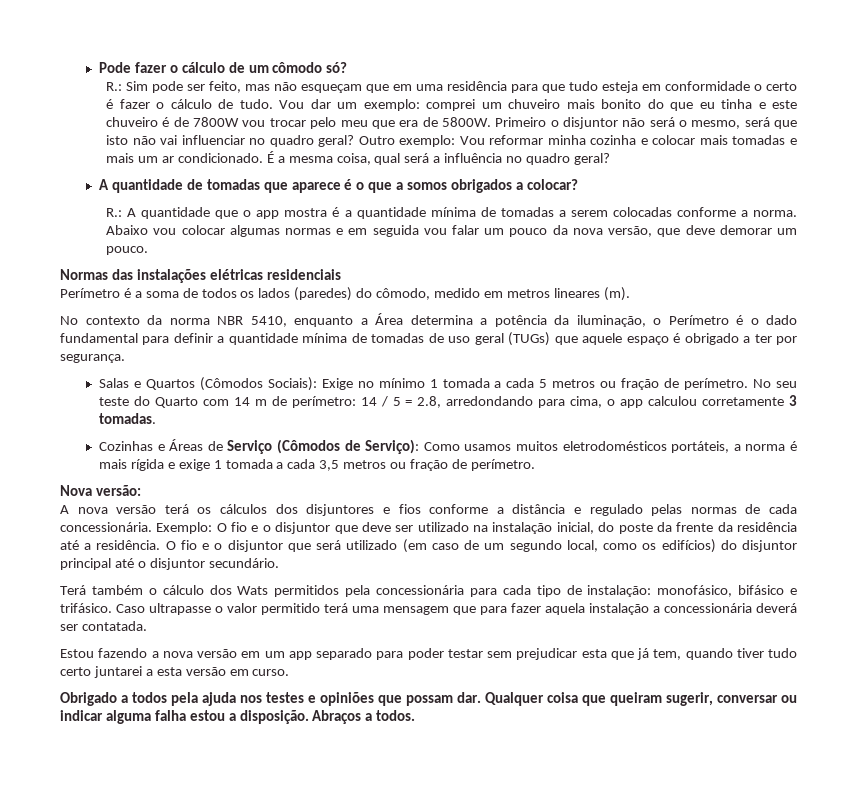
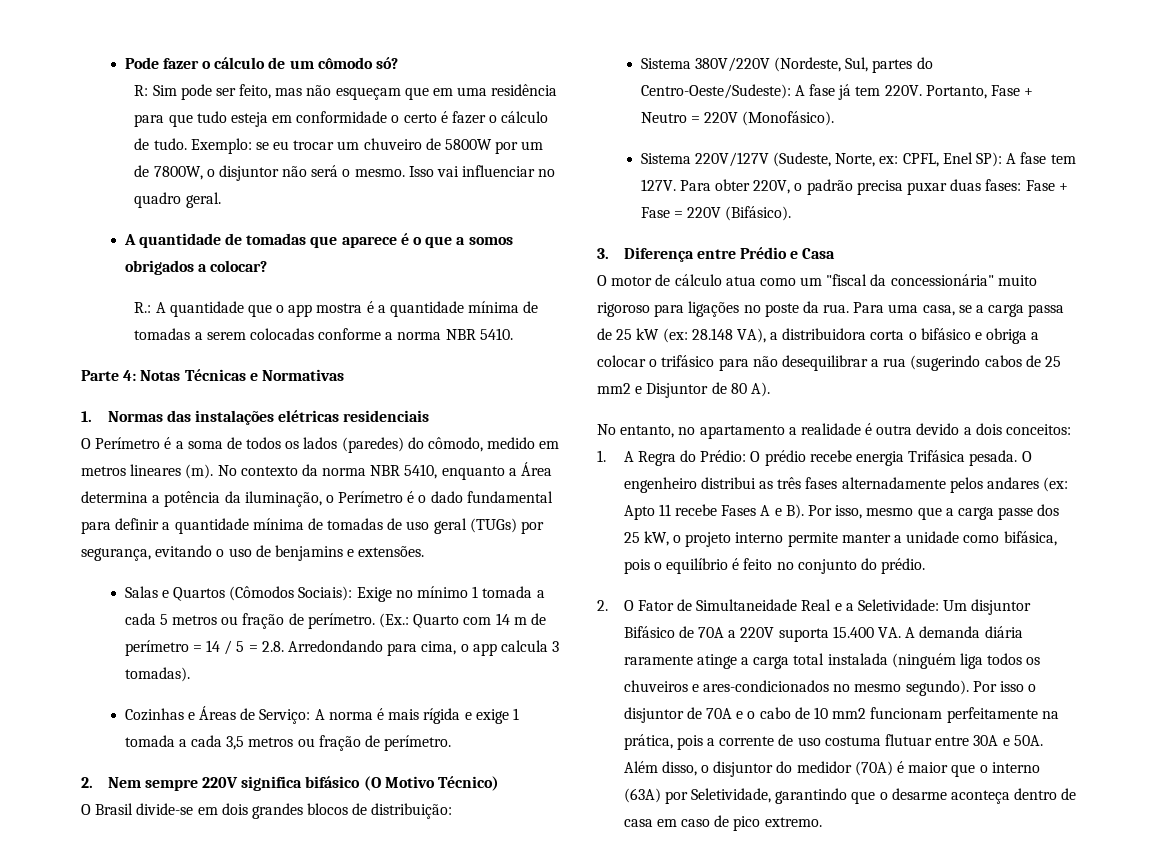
[106,82,123,91] R.: -> [134,85,149,96] R:
[279,99,797,111] [106,117,547,129] Vou dar um exemplo: comprei um chuveiro mais bonito do que eu tinha e este chuveiro é de 7800W vou trocar pelo meu que era de 5800W. Primeiro -> [190,138,544,154] [134,165,203,180] Exemplo: se eu trocar um chuveiro de 5800W por um de 7800W,
[691,117,798,129] [106,135,797,147] [106,151,610,165] mesmo, será que isto não vai influenciar no quadro geral? Outro exemplo: Vou reformar minha cozinha e colocar mais tomadas e mais um ar condicionado. É a mesma coisa, qual será a influência no quadro geral? -> [354,165,556,177] [134,192,221,208] mesmo. Isso vai influenciar no quadro geral.
[753,210,798,217] [106,225,797,237] [106,246,149,255] norma. Abaixo vou colocar algumas normas e em seguida vou falar um pouco da nova versão, que deve demorar um pouco. // -> [397,328,513,340] [81,369,344,381] [81,411,92,422] norma NBR 5410. // Parte 4: Notas Técnicas e Normativas // 1.
(341, 274) none -> [81,438,91,449] O
(630, 294) // -> (214, 471) none
[554,333,798,345] [60,354,125,363] que aquele espaço é obrigado a ter por segurança. -> [521,521,545,534] [81,545,425,561] por segurança, evitando o uso de benjamins e extensões.
[753,379,797,388] [99,396,150,406] No seu teste do -> [379,613,410,628] (Ex.:
[291,396,356,408] perímetro: -> [124,640,202,656] perímetro =
[417,396,534,408] 2.8, arredondando -> [261,640,384,652] 2.8. Arredondando
[648,395,797,406] [99,413,157,424] calculou corretamente 3 tomadas. -> [500,640,560,652] [124,667,190,682] calcula 3 tomadas).
[227,439,741,454] Serviço (Cômodos de Serviço): Como usamos muitos eletrodomésticos portáteis, a -> [259,709,325,724] Serviço: A
[60,485,141,496] [60,504,797,516] [60,522,797,534] [60,539,797,553] [60,558,279,570] [60,585,797,597] [60,603,797,615] [60,621,147,631] [60,648,797,660] [60,666,290,678] [60,692,797,706] [60,710,416,724] Nova versão: // A nova versão terá os cálculos dos disjuntores e fios conforme a distância e regulado pelas normas de cada concessionária. Exemplo: O fio e o disjuntor que deve ser utilizado na instalação inicial, do poste da frente da residência até a residência. O fio e o disjuntor que será utilizado (em caso de um segundo local, como os edifícios) do disjuntor principal até o disjuntor secundário. // Terá também o cálculo dos Wats permitidos pela concessionária para cada tipo de instalação: monofásico, bifásico e trifásico. Caso ultrapasse o valor permitido terá uma mensagem que para fazer aquela instalação a concessionária deverá ser contatada. // Estou fazendo a nova versão em um app separado para poder testar sem prejudicar esta que já tem, quando tiver tudo certo juntarei a esta versão em curso. // Obrigado a todos pela ajuda nos testes e opiniões que possam dar. Qualquer coisa que queiram sugerir, conversar ou indicar alguma falha estou a disposição. Abraços a todos. -> [81,776,499,791] [81,803,453,819] [640,57,933,73] [640,84,1034,100] [640,111,835,126] [640,152,1076,167] [640,179,1068,195] [640,206,792,221] [597,247,836,262] [597,274,1037,286] [597,301,1065,317] [597,328,1040,344] [597,355,1062,371] [597,382,770,398] [597,423,1072,439] [597,450,1032,466] [623,477,1069,493] [623,504,1060,520] [623,531,1057,547] [623,558,926,574] [597,599,1032,615] [623,626,1023,642] [623,653,1041,669] [623,680,1037,696] [623,707,1059,723] [623,734,1043,750] [623,761,1040,777] [623,788,1077,804] [623,815,822,831] 2. Nem sempre 220V significa bifásico (O Motivo Técnico) // O Brasil divide-se em dois grandes blocos de distribuição: // Sistema 380V/220V (Nordeste, Sul, partes do Centro-Oeste/Sudeste): A fase já tem 220V. Portanto, Fase + Neutro = 220V (Monofásico). // Sistema 220V/127V (Sudeste, Norte, ex: CPFL, Enel SP): A fase tem 127V. Para obter 220V, o padrão precisa puxar duas fases: Fase + Fase = 220V (Bifásico). // 3. Diferença entre Prédio e Casa // O motor de cálculo atua como um "fiscal da concessionária" muito rigoroso para ligações no poste da rua. Para uma casa, se a carga passa de 25 kW (ex: 28.148 VA), a distribuidora corta o bifásico e obriga a colocar o trifásico para não desequilibrar a rua (sugerindo cabos de 25 mm2 e Disjuntor de 80 A). // No entanto, no apartamento a realidade é outra devido a dois conceitos: // 1. A Regra do Prédio: O prédio recebe energia Trifásica pesada. O engenheiro distribui as três fases alternadamente pelos andares (ex: Apto 11 recebe Fases A e B). Por isso, mesmo que a carga passe dos 25 kW, o projeto interno permite manter a unidade como bifásica, pois o equilíbrio é feito no conjunto do prédio. // 2. O Fator de Simultaneidade Real e a Seletividade: Um disjuntor Bifásico de 70A a 220V suporta 15.400 VA. A demanda diária raramente atinge a carga total instalada (ninguém liga todos os chuveiros e ares-condicionados no mesmo segundo). Por isso o disjuntor de 70A e o cabo de 10 mm2 funcionam perfeitamente na prática, pois a corrente de uso costuma flutuar entre 30A e 50A. Além disso, o disjuntor do medidor (70A) é maior que o interno (63A) por Seletividade, garantindo que o desarme aconteça dentro de casa em caso de pico extremo.

